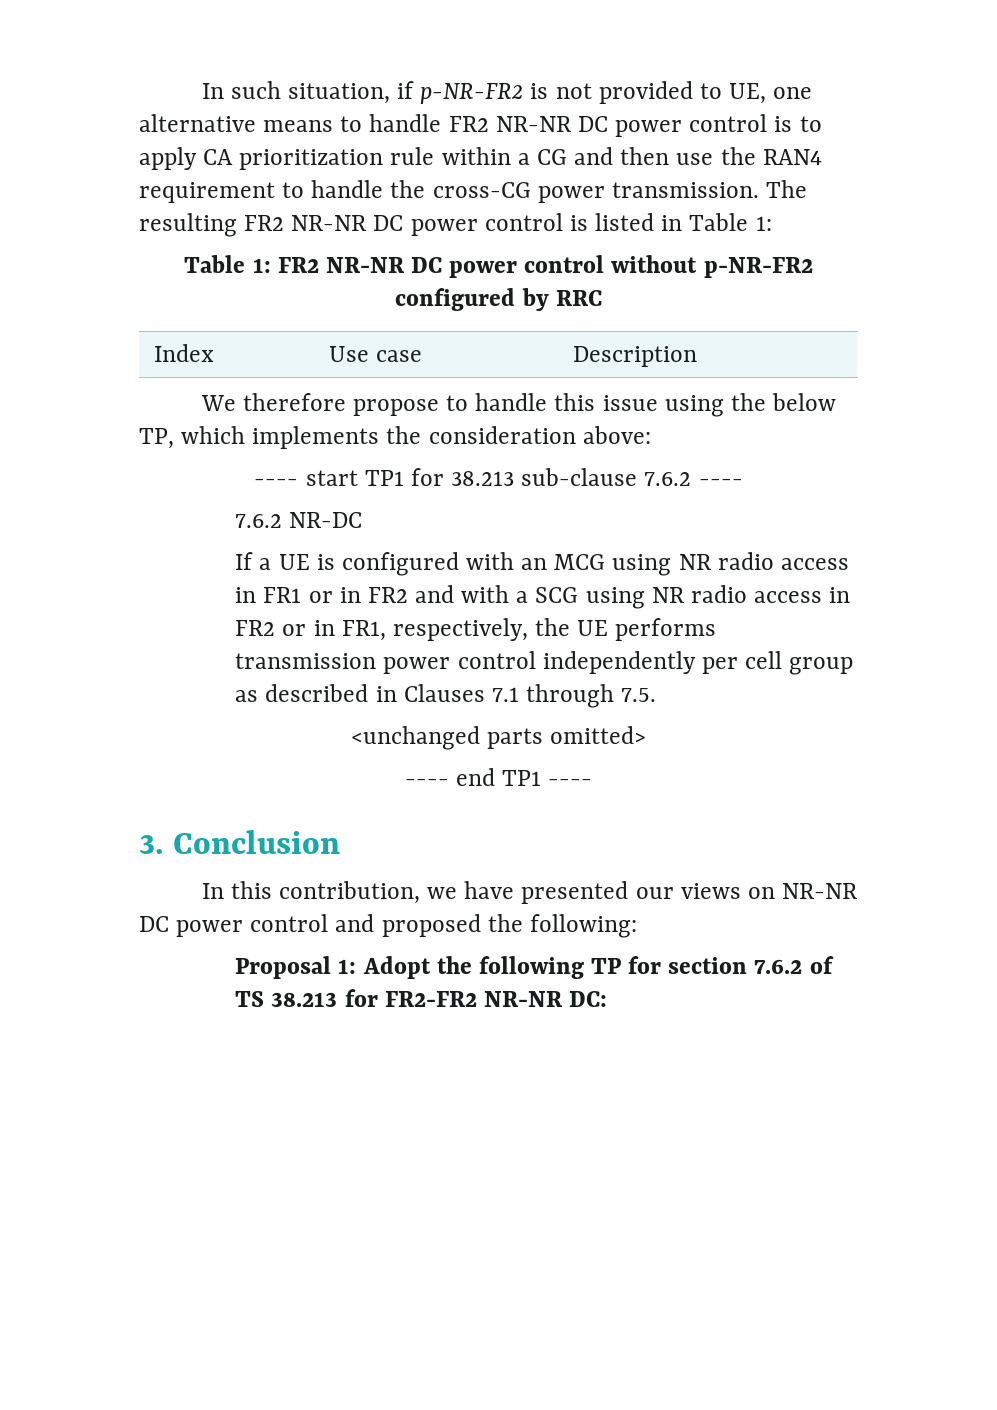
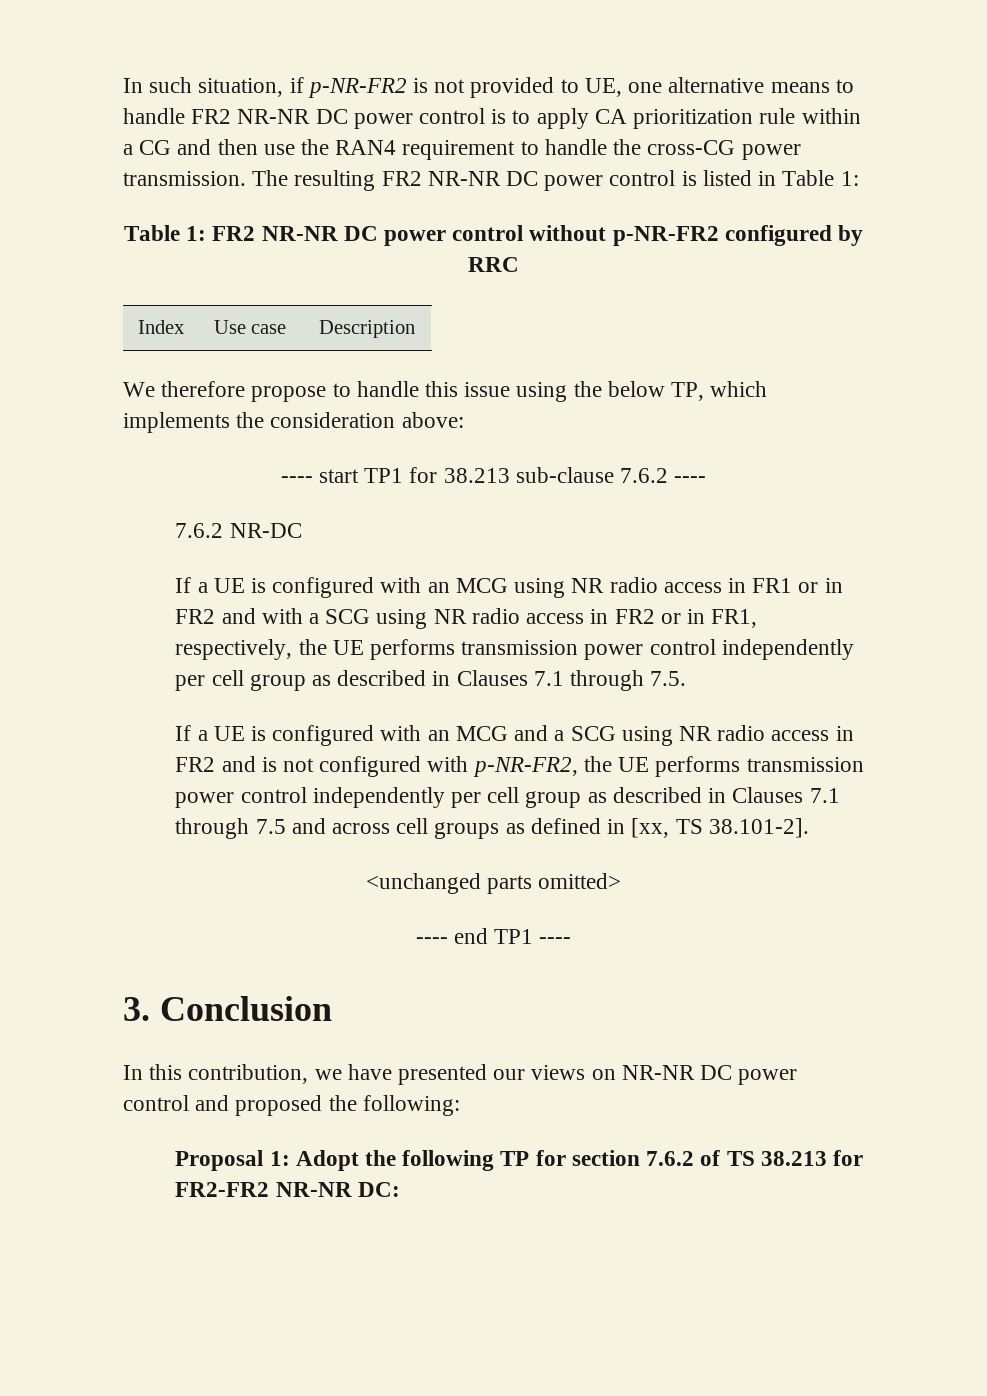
(657, 695) none -> [175,725,854,746] [175,756,864,777] [175,787,840,808] [175,818,809,839] // If a UE is configured with an MCG and a SCG using NR radio access in FR2 and is not configured with p-NR-FR2, the UE performs transmission power control independently per cell group as described in Clauses 7.1 through 7.5 and across cell groups as defined in [xx, TS 38.101-2].

